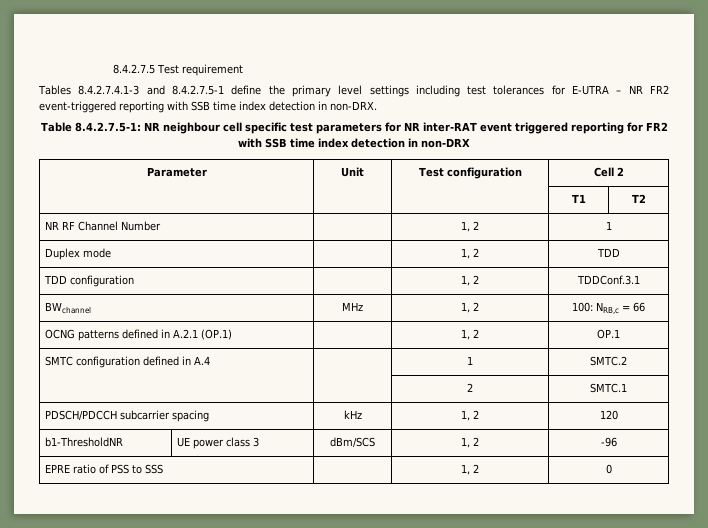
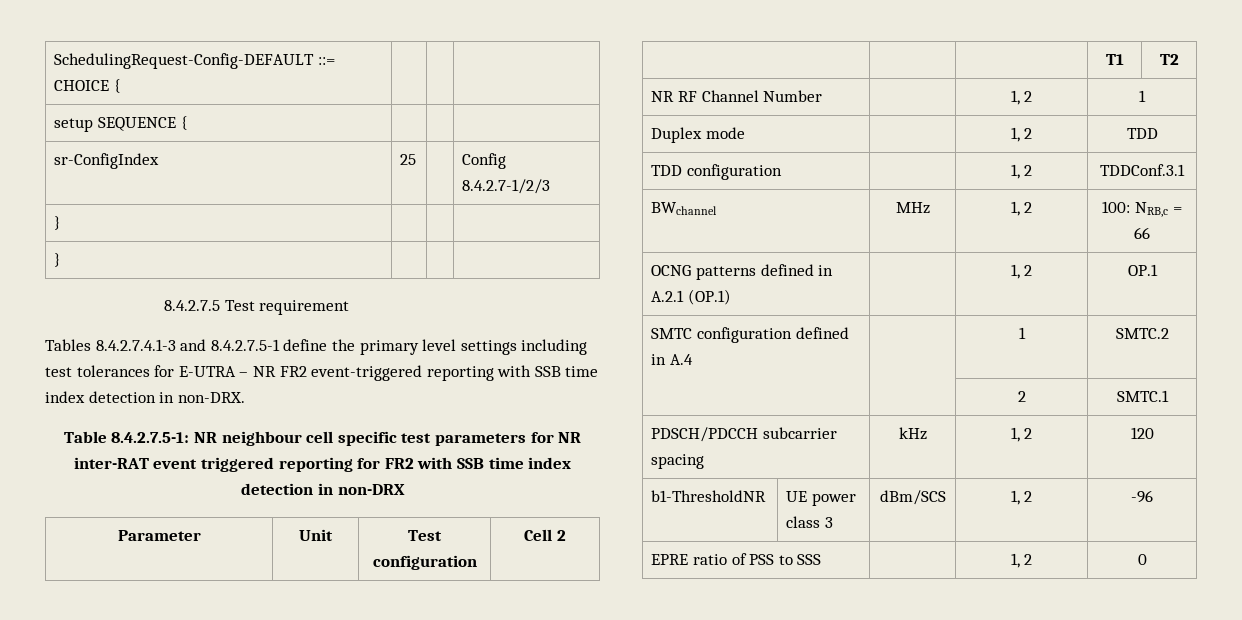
(112, 69) none -> [54,53,335,69] [54,79,121,93] [54,116,188,132] [54,153,160,169] [400,154,417,165] [462,153,507,169] [462,179,551,194] [54,216,62,230] [54,253,62,267] SchedulingRequest-Config-DEFAULT ::= CHOICE { | | | // setup SEQUENCE { | | | // sr-ConfigIndex | 25 | | Config 8.4.2.7-1/2/3 // } | | | // } | | | //

